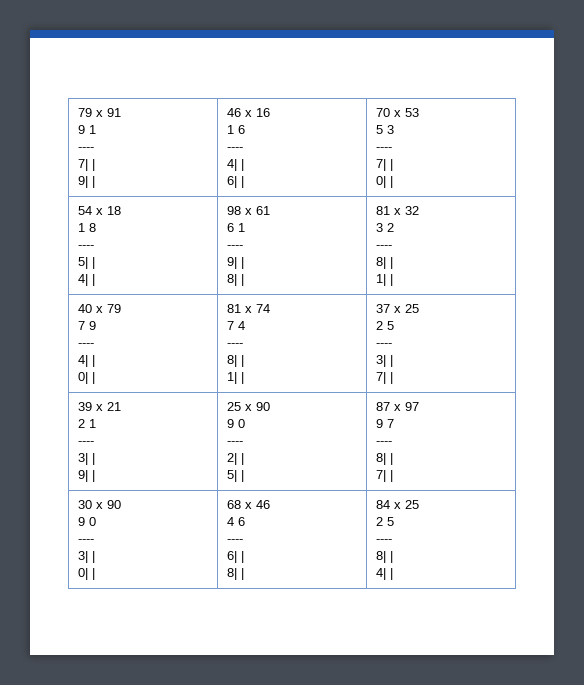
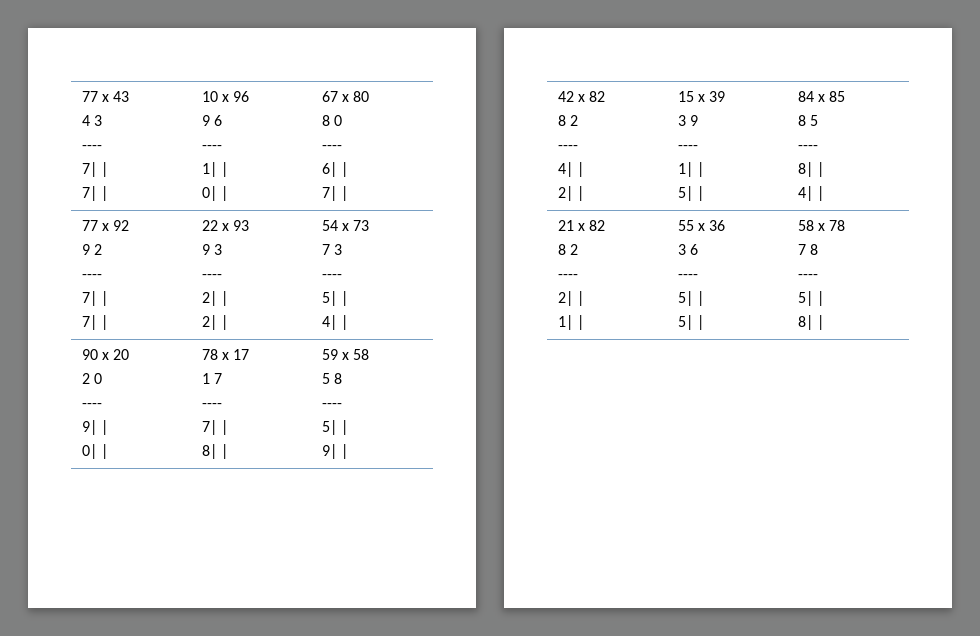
[77,108,121,117] [77,125,96,134] [77,147,94,151] [77,159,95,171] [77,176,95,188] [226,108,270,117] [226,125,245,134] [226,147,243,151] [226,159,244,171] [226,176,244,188] [375,108,419,117] [375,125,394,134] [375,147,392,151] [375,159,393,171] [375,176,393,188] [77,206,121,215] [77,223,96,232] 79 x 91 // 9 1 // ---- // 7| | // 9| | | 46 x 16 // 1 6 // ---- // 4| | // 6| | | 70 x 53 // 5 3 // ---- // 7| | // 0| | // 54 x 18 // 1 8 -> [81,91,130,102] [81,115,102,126] [81,145,102,150] [81,162,108,177] [81,186,108,201] [201,91,250,102] [201,115,222,126] [201,145,222,150] [201,162,228,177] [201,186,228,201] [321,91,370,102] [321,115,342,126] [321,145,342,150] [321,162,348,177] [321,186,348,201] [81,220,130,231] [81,244,102,255] [81,274,102,279] [81,291,108,306] [81,315,108,330] [201,220,250,231] [201,244,222,255] [201,274,222,279] [201,291,228,306] [201,315,228,330] [321,220,370,231] [321,244,342,255] 77 x 43 // 4 3 // ---- // 7| | // 7| | | 10 x 96 // 9 6 // ---- // 1| | // 0| | | 67 x 80 // 8 0 // ---- // 6| | // 7| | // 77 x 92 // 9 2 // ---- // 7| | // 7| | | 22 x 93 // 9 3 // ---- // 2| | // 2| | | 54 x 73 // 7 3
[226,206,270,215] [226,223,245,232] [226,245,243,249] [226,257,244,269] [226,274,244,286] [375,206,419,215] [375,223,394,232] [375,245,392,249] [375,257,393,269] [375,274,393,286] [77,304,121,313] [77,321,96,330] [77,343,94,347] [77,355,95,367] [77,372,95,384] [226,304,270,313] [226,321,245,330] [226,343,243,347] [226,355,244,367] [226,372,244,384] [375,304,419,313] [375,321,394,330] [375,343,392,347] [375,355,393,367] [375,372,393,384] [77,402,121,411] [77,419,96,428] [77,441,94,445] [77,453,95,465] [77,470,95,482] [226,402,270,411] [226,419,245,428] [226,441,243,445] [226,453,244,465] [226,470,244,482] [375,402,419,411] [375,419,394,428] [375,441,392,445] [375,453,393,465] [375,470,393,482] [77,500,121,509] [77,517,96,526] [77,539,94,543] [77,551,95,563] [77,568,95,580] [226,500,270,509] [226,517,245,526] [226,539,243,543] [226,551,244,563] [226,568,237,580] | 98 x 61 // 6 1 // ---- // 9| | // 8| | | 81 x 32 // 3 2 // ---- // 8| | // 1| | // 40 x 79 // 7 9 // ---- // 4| | // 0| | | 81 x 74 // 7 4 // ---- // 8| | // 1| | | 37 x 25 // 2 5 // ---- // 3| | // 7| | // 39 x 21 // 2 1 // ---- // 3| | // 9| | | 25 x 90 // 9 0 // ---- // 2| | // 5| | | 87 x 97 // 9 7 // ---- // 8| | // 7| | // 30 x 90 // 9 0 // ---- // 3| | // 0| | | 68 x 46 // 4 6 // ---- // 6| | // 8| -> [81,349,130,360] [81,373,102,384] [81,403,102,408] [81,420,108,435] [81,444,108,459] [201,349,250,360] [201,373,222,384] [201,403,222,408] [201,420,228,435] [201,444,228,459] [321,349,370,360] [321,373,342,384] [321,403,342,408] [321,420,348,435] [321,444,348,459] [557,91,606,102] [557,115,578,126] [557,145,578,150] [557,162,584,177] [557,186,584,201] [677,91,726,102] [677,115,698,126] [677,145,698,150] [677,162,704,177] [677,186,693,201] // 90 x 20 // 2 0 // ---- // 9| | // 0| | | 78 x 17 // 1 7 // ---- // 7| | // 8| | | 59 x 58 // 5 8 // ---- // 5| | // 9| | // 42 x 82 // 8 2 // ---- // 4| | // 2| | | 15 x 39 // 3 9 // ---- // 1| | // 5|
[404,500,419,509] [375,517,383,526] 25 // 2 -> [829,91,846,102] [797,115,806,126] 85 // 8
(393, 574) none -> [557,220,606,231] [557,244,578,255] [557,274,578,279] [557,291,584,306] [557,315,584,330] [677,220,726,231] [677,244,698,255] [677,274,698,279] [677,291,704,306] [677,315,704,330] [797,220,846,231] [797,244,818,255] [797,274,818,279] [797,291,824,306] [797,315,824,330] // 21 x 82 // 8 2 // ---- // 2| | // 1| | | 55 x 36 // 3 6 // ---- // 5| | // 5| | | 58 x 78 // 7 8 // ---- // 5| | // 8| |

